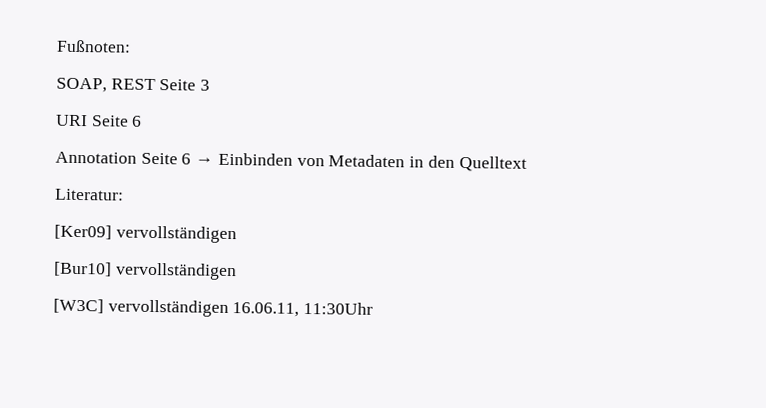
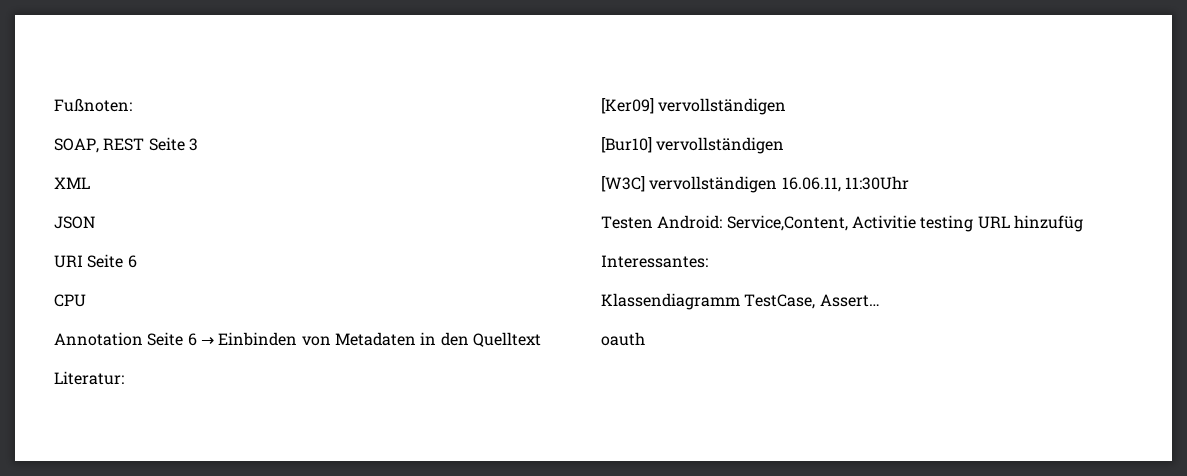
(211, 85) none -> [54,177,90,189] [54,216,95,229] // XML // JSON
(143, 121) none -> [54,294,86,307] // CPU
(374, 308) none -> [601,215,1083,232] [601,255,708,268] [601,293,880,310] [601,332,645,346] // Testen Android: Service,Content, Activitie testing URL hinzufüg // Interessantes: // Klassendiagramm TestCase, Assert… // oauth

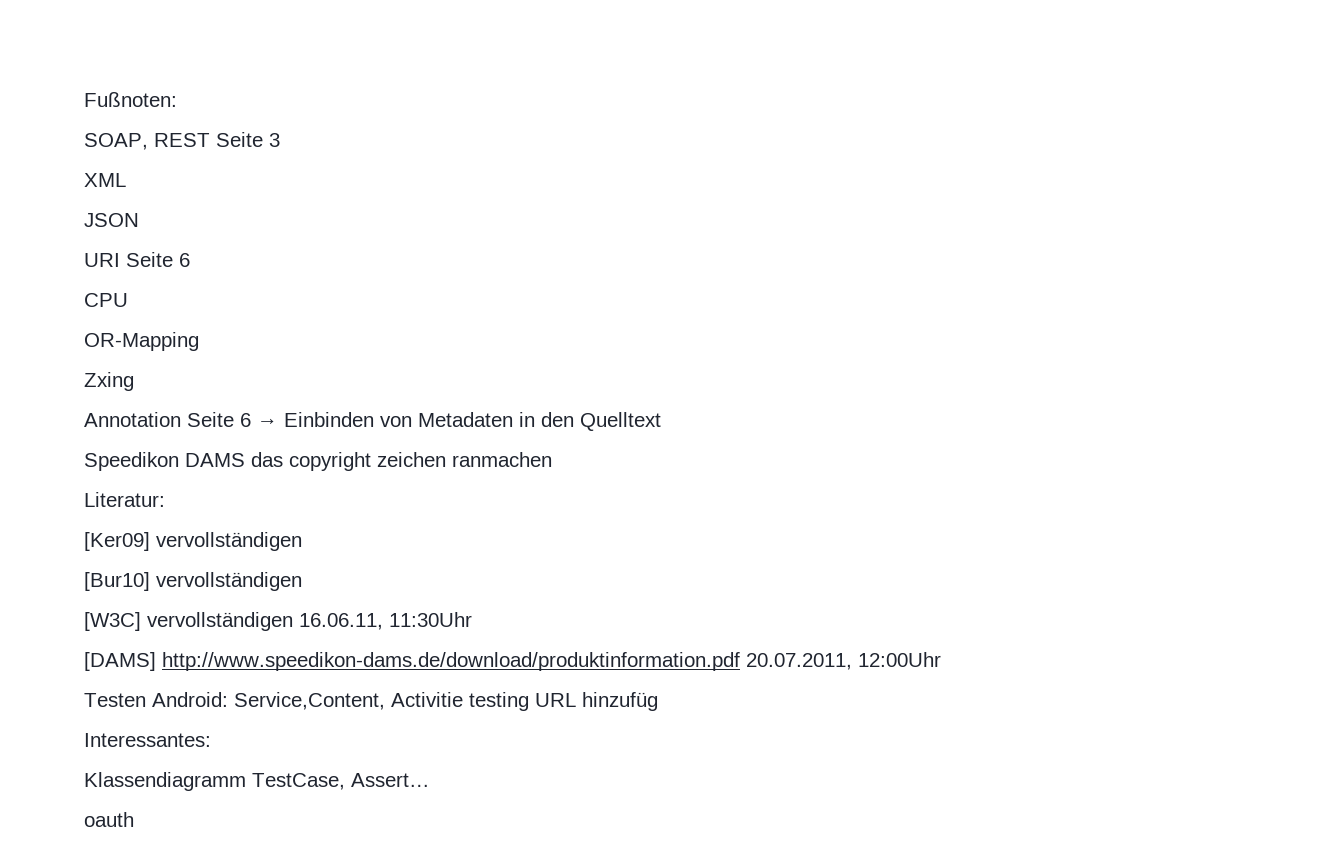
(86, 300) none -> [84,332,199,351] [84,372,134,391] // OR-Mapping // Zxing
(541, 339) none -> [84,452,552,471] // Speedikon DAMS das copyright zeichen ranmachen
(909, 183) none -> [84,652,941,671] // [DAMS] http://www.speedikon-dams.de/download/produktinformation.pdf 20.07.2011, 12:00Uhr

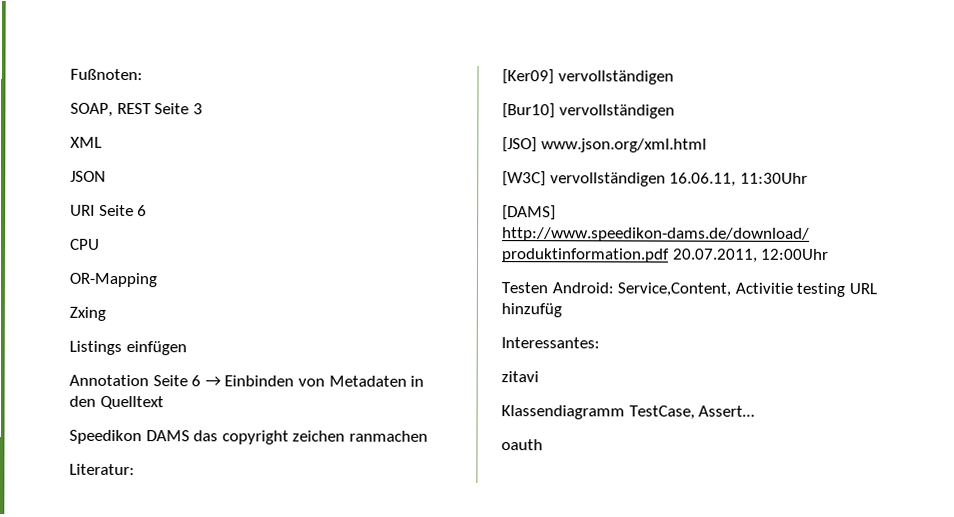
(134, 381) none -> [69,340,187,356] // Listings einfügen
(302, 581) none -> [502,137,707,153] // [JSO] www.json.org/xml.html
(211, 740) none -> [501,371,539,383] // zitavi

